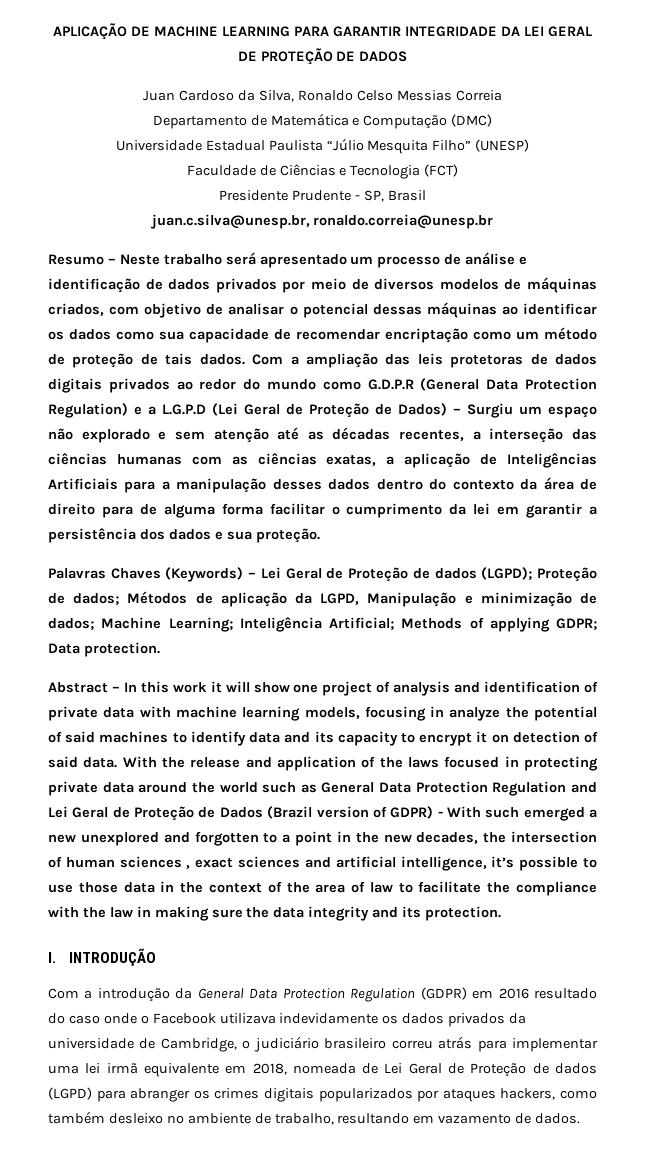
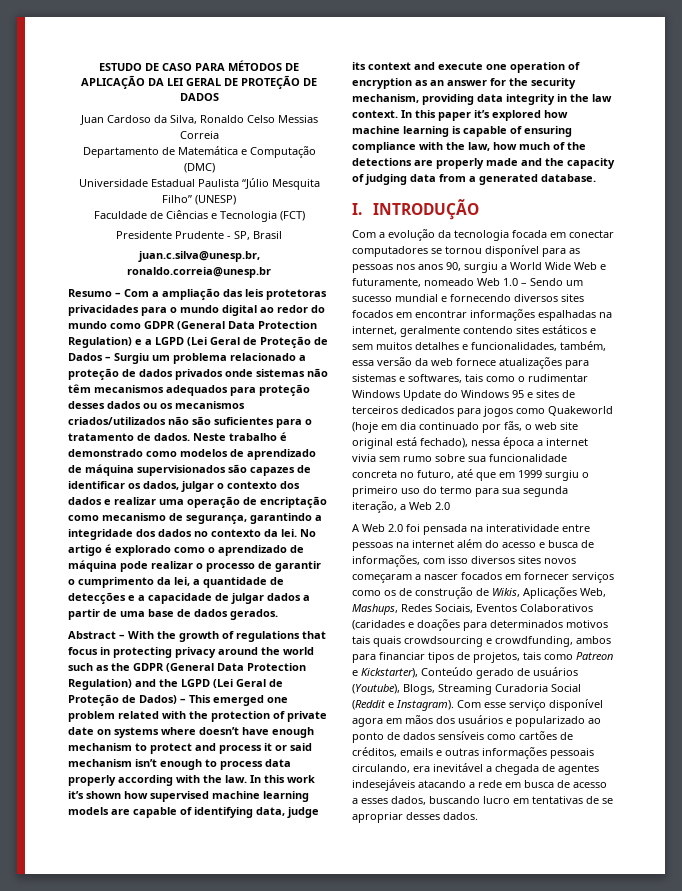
[53,23,497,40] APLICAÇÃO DE MACHINE LEARNING PARA GARANTIR INTEGRIDADE -> [99,60,299,71] [81,75,145,89] ESTUDO DE CASO PARA MÉTODOS DE APLICAÇÃO
[119,252,528,268] [48,277,598,293] [48,302,597,318] [48,327,597,343] [48,353,245,368] Neste trabalho será apresentado um processo de análise e identificação de dados privados por meio de diversos modelos de máquinas criados, com objetivo de analisar o potencial dessas máquinas ao identificar os dados como sua capacidade de recomendar encriptação como um método de proteção de tais dados. -> (121, 294) none
[530,354,597,365] [48,378,170,393] de dados digitais privados -> [68,305,257,316] privacidades para o mundo digital
[367,379,414,390] G.D.P.R -> [144,321,175,329] GDPR
[162,404,206,415] L.G.P.D -> [155,336,328,348] [68,353,306,364] [68,368,328,380] [68,384,310,396] [68,401,245,409] [68,416,312,428] [68,432,287,441] [68,449,316,460] [68,464,311,476] [68,481,300,492] [68,496,327,508] [68,513,322,524] [68,529,316,540] [68,544,304,556] [68,560,321,572] [68,577,284,588] [68,592,310,604] [68,609,278,620] [68,631,326,642] [68,647,314,658] [68,663,306,672] [68,679,210,690] LGPD (Lei Geral de Proteção de Dados – Surgiu um problema relacionado a proteção de dados privados onde sistemas não têm mecanismos adequados para proteção desses dados ou os mecanismos criados/utilizados não são suficientes para o tratamento de dados. Neste trabalho é demonstrado como modelos de aprendizado de máquina supervisionados são capazes de identificar os dados, julgar o contexto dos dados e realizar uma operação de encriptação como mecanismo de segurança, garantindo a integridade dos dados no contexto da lei. No artigo é explorado como o aprendizado de máquina pode realizar o processo de garantir o cumprimento da lei, a quantidade de detecções e a capacidade de julgar dados a partir de uma base de dados gerados. // Abstract – With the growth of regulations that focus in protecting privacy around the world such as the GDPR (General Data Protection Regulation) and the LGPD
[467,403,597,418] [48,427,597,443] [48,453,598,468] [48,477,597,493] [48,503,598,518] [48,528,320,543] [48,567,598,582] [48,591,597,607] [48,617,597,632] [48,642,160,657] [48,681,599,696] [48,706,597,721] [48,731,599,746] [48,756,598,771] [48,781,597,796] [48,806,598,821] [48,831,597,846] [48,856,597,871] [48,881,597,896] [48,906,502,921] [48,948,157,966] [48,987,597,1002] [48,1013,527,1027] [48,1036,598,1052] [48,1063,598,1077] [48,1087,598,1102] [48,1111,532,1125] Surgiu um espaço não explorado e sem atenção até as décadas recentes, a interseção das ciências humanas com as ciências exatas, a aplicação de Inteligências Artificiais para a manipulação desses dados dentro do contexto da área de direito para de alguma forma facilitar o cumprimento da lei em garantir a persistência dos dados e sua proteção. // Palavras Chaves (Keywords) – Lei Geral de Proteção de dados (LGPD); Proteção de dados; Métodos de aplicação da LGPD, Manipulação e minimização de dados; Machine Learning; Inteligência Artificial; Methods of applying GDPR; Data protection. // Abstract – In this work it will show one project of analysis and identification of private data with machine learning models, focusing in analyze the potential of said machines to identify data and its capacity to encrypt it on detection of said data. With the release and application of the laws focused in protecting private data around the world such as General Data Protection Regulation and Lei Geral de Proteção de Dados (Brazil version of GDPR) - With such emerged a new unexplored and forgotten to a point in the new decades, the intersection of human sciences , exact sciences and artificial intelligence, it’s possible to use those data in the context of the area of law to facilitate the compliance with the law in making sure the data integrity and its protection. // I. INTRODUÇÃO // Com a introdução da General Data Protection Regulation (GDPR) em 2016 resultado do caso onde o Facebook utilizava indevidamente os dados privados da universidade de Cambridge, o judiciário brasileiro correu atrás para implementar uma lei irmã equivalente em 2018, nomeada de Lei Geral de Proteção de dados (LGPD) para abranger os crimes digitais popularizados por ataques hackers, como também desleixo no ambiente de trabalho, resultando em vazamento de -> [189,695,288,706] [68,711,327,722] [68,727,314,738] [68,743,312,754] [68,759,291,770] [68,775,315,786] [68,791,309,802] [68,807,319,818] [352,62,580,73] [352,78,576,89] [352,94,612,105] [352,110,568,121] [352,126,572,137] [352,142,586,153] [352,158,615,169] [352,174,596,185] [352,199,479,220] [352,229,614,241] [352,245,580,257] [352,262,606,273] [352,278,583,287] [352,294,584,302] [352,309,612,321] [352,325,596,337] [352,341,606,351] [352,357,589,369] [352,374,588,383] [352,390,575,401] [352,406,613,417] [352,421,578,433] [352,437,588,449] [352,454,567,462] [352,469,589,481] [352,486,568,497] [352,501,450,513] [352,524,590,535] [352,539,594,551] [352,555,576,567] [352,572,614,583] [352,587,606,599] [352,604,593,615] [352,619,608,631] [352,636,611,647] [352,652,613,663] [352,667,578,679] [352,684,581,695] [352,699,603,711] [352,715,601,727] [352,731,573,743] [352,747,594,759] [352,763,599,775] [352,779,607,791] [352,796,613,805] [352,812,440,823] This emerged one problem related with the protection of private date on systems where doesn’t have enough mechanism to protect and process it or said mechanism isn’t enough to process data properly according with the law. In this work it’s shown how supervised machine learning models are capable of identifying data, judge its context and execute one operation of encryption as an answer for the security mechanism, providing data integrity in the law context. In this paper it’s explored how machine learning is capable of ensuring compliance with the law, how much of the detections are properly made and the capacity of judging data from a generated database. // I. INTRODUÇÃO // Com a evolução da tecnologia focada em conectar computadores se tornou disponível para as pessoas nos anos 90, surgiu a World Wide Web e futuramente, nomeado Web 1.0 – Sendo um sucesso mundial e fornecendo diversos sites focados em encontrar informações espalhadas na internet, geralmente contendo sites estáticos e sem muitos detalhes e funcionalidades, também, essa versão da web fornece atualizações para sistemas e softwares, tais como o rudimentar Windows Update do Windows 95 e sites de terceiros dedicados para jogos como Quakeworld (hoje em dia continuado por fãs, o web site original está fechado), nessa época a internet vivia sem rumo sobre sua funcionalidade concreta no futuro, até que em 1999 surgiu o primeiro uso do termo para sua segunda iteração, a Web 2.0 // A Web 2.0 foi pensada na interatividade entre pessoas na internet além do acesso e busca de informações, com isso diversos sites novos começaram a nascer focados em fornecer serviços como os de construção de Wikis, Aplicações Web, Mashups, Redes Sociais, Eventos Colaborativos (caridades e doações para determinados motivos tais quais crowdsourcing e crowdfunding, ambos para financiar tipos de projetos, tais como Patreon e Kickstarter), Conteúdo gerado de usuários (Youtube), Blogs, Streaming Curadoria Social (Reddit e Instagram). Com esse serviço disponível agora em mãos dos usuários e popularizado ao ponto de dados sensíveis como cartões de créditos, emails e outras informações pessoais circulando, era inevitável a chegada de agentes indesejáveis atacando a rede em busca de acesso a esses dados, buscando lucro em tentativas de se apropriar desses

